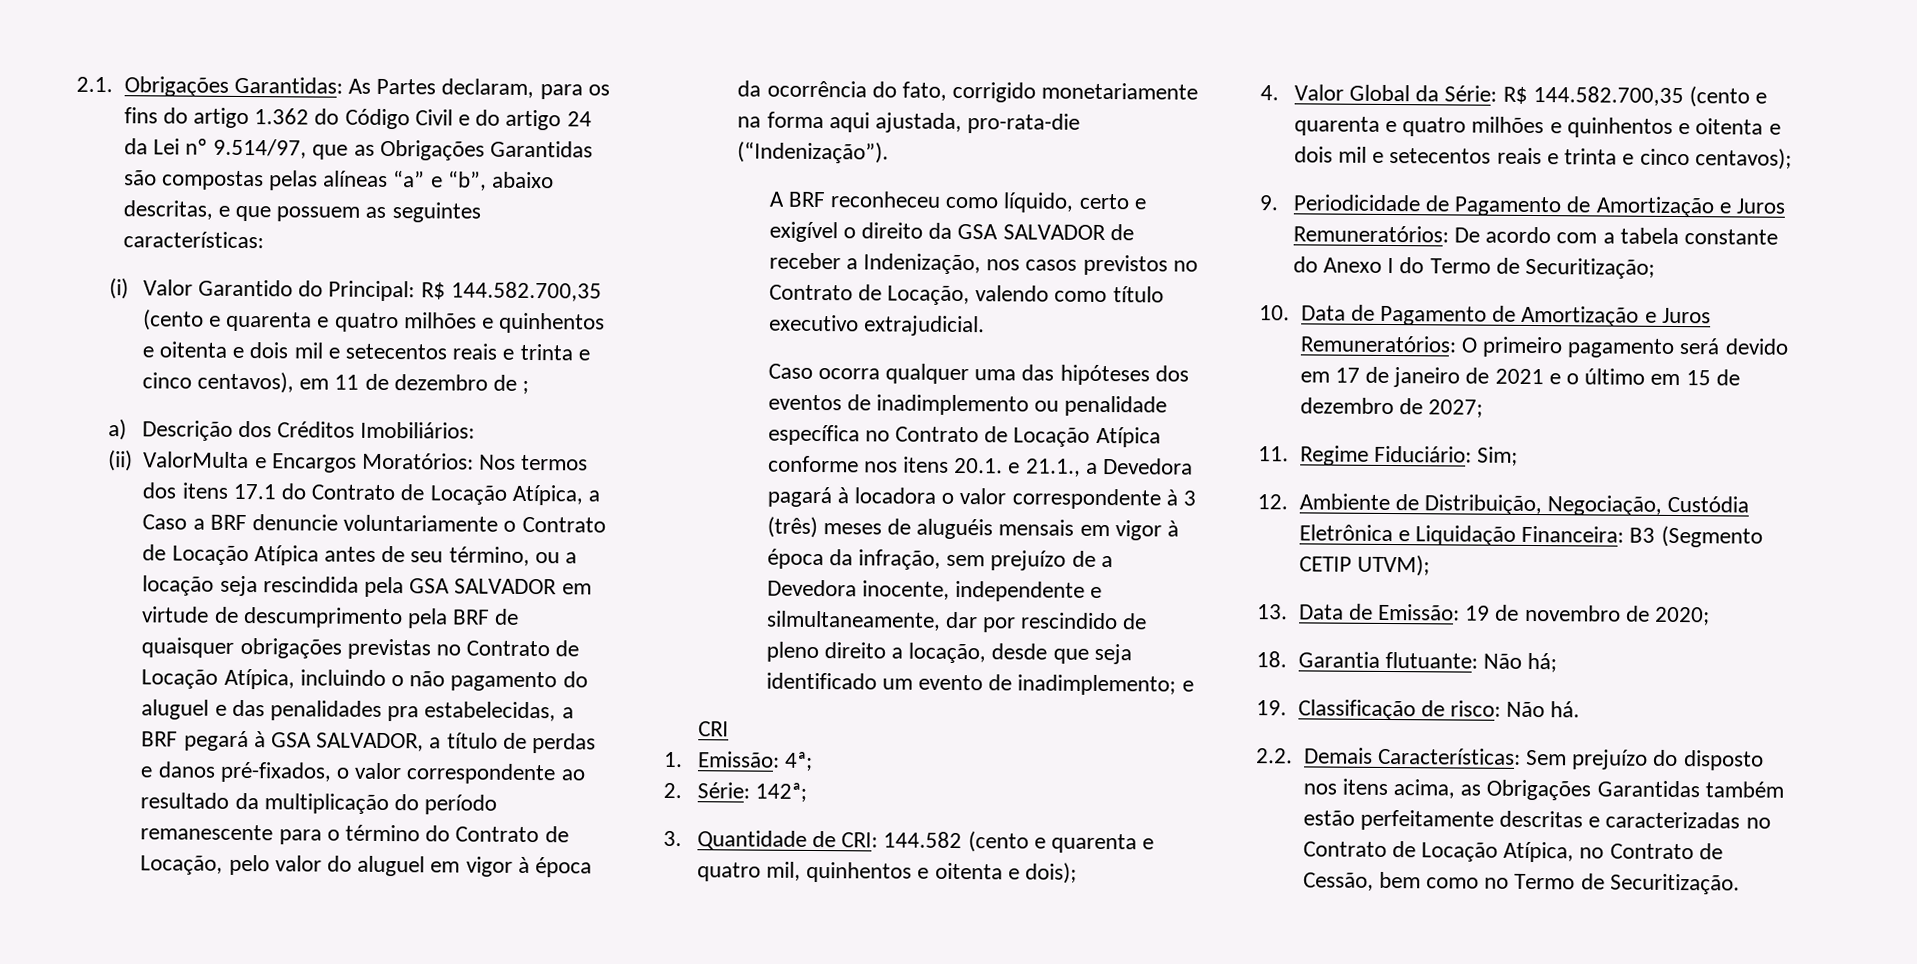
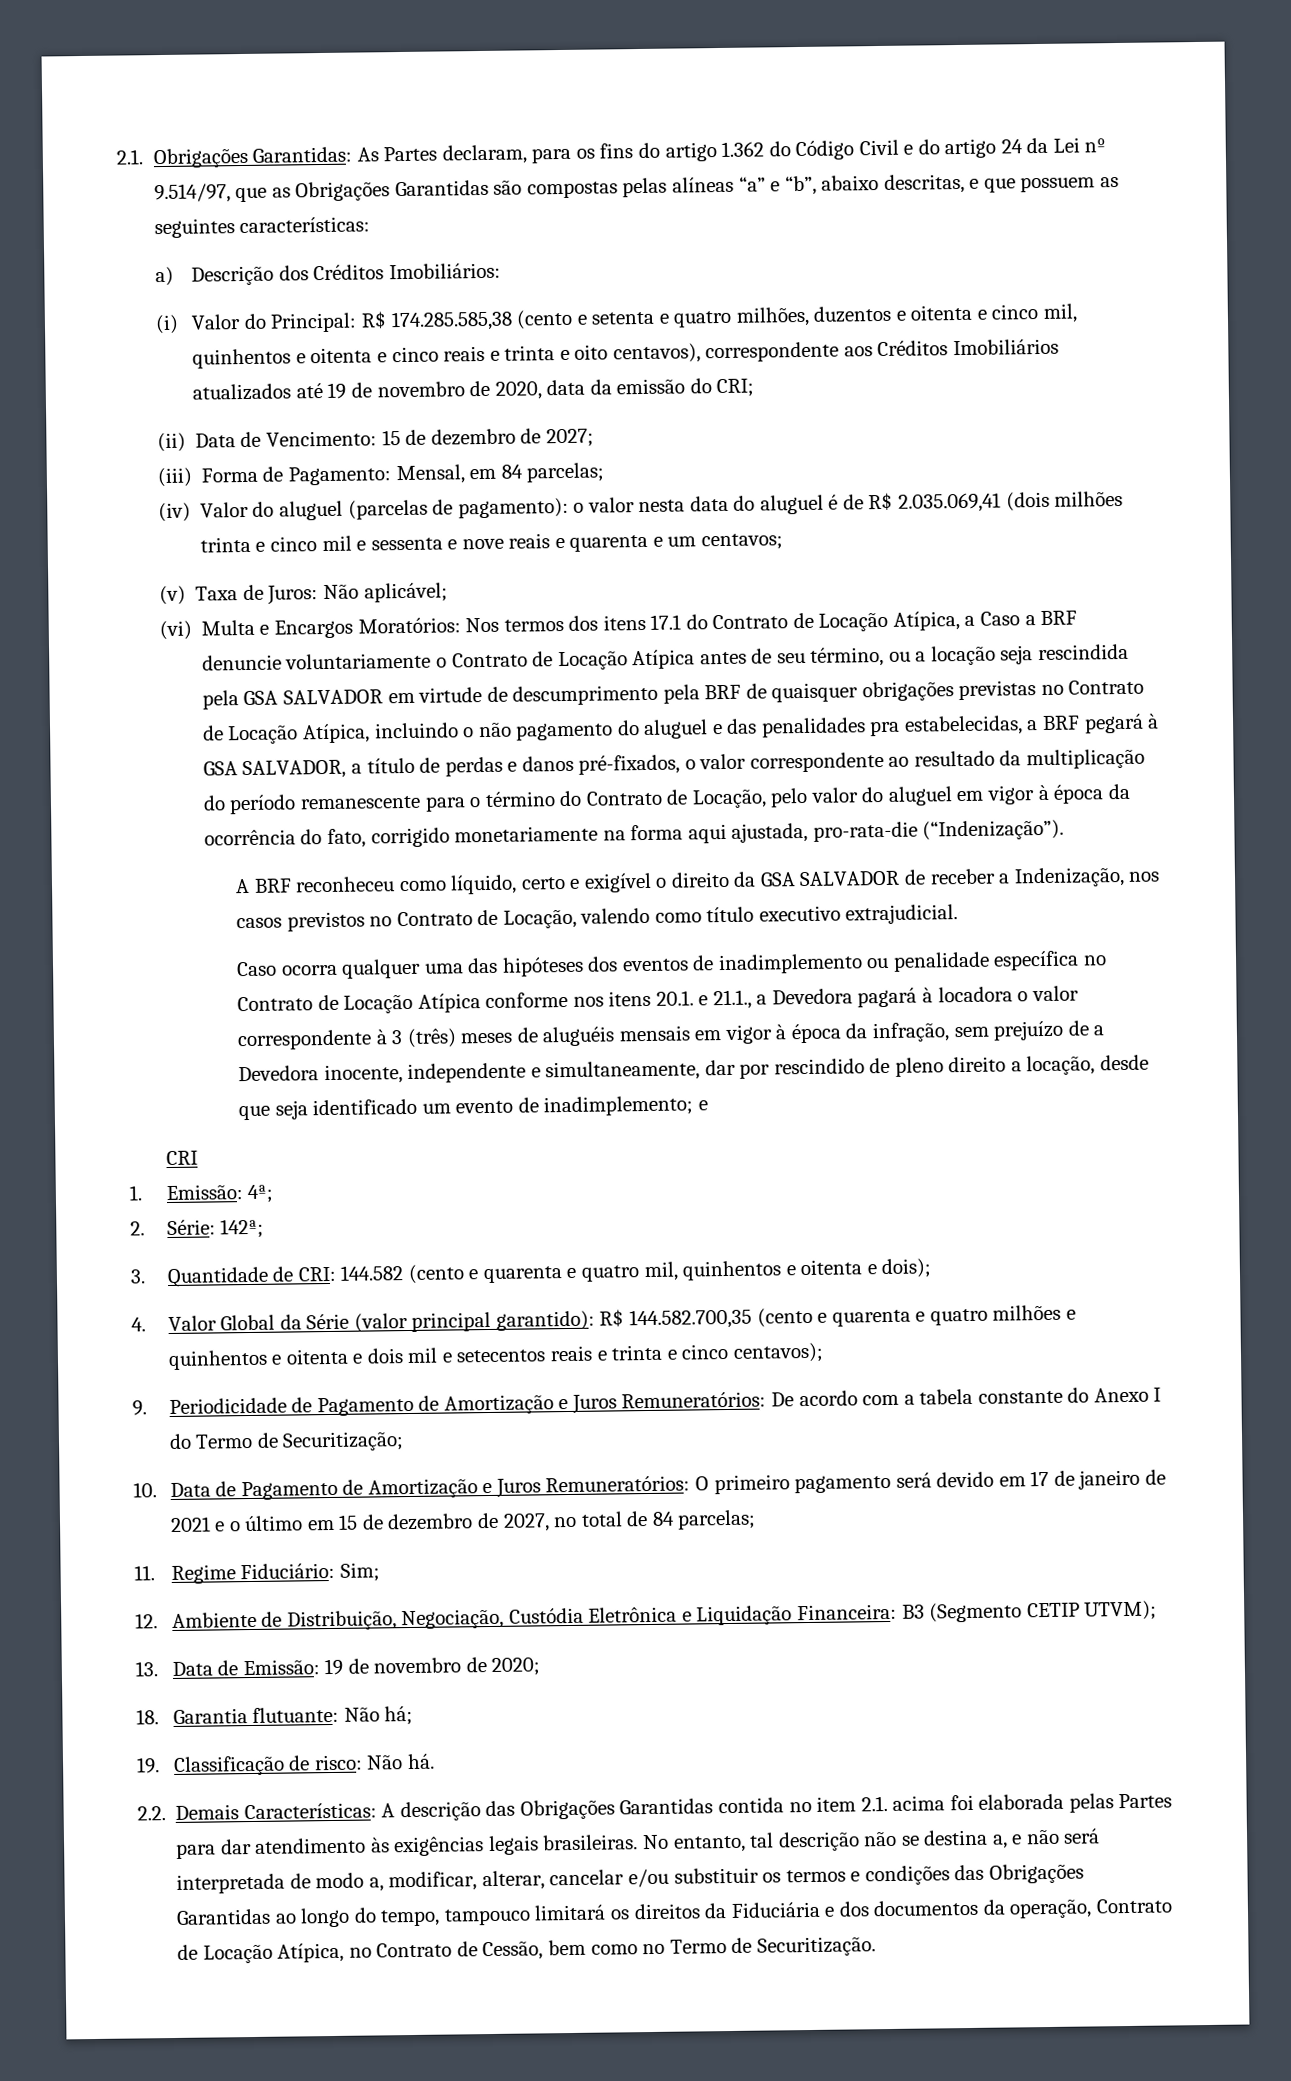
[108,278,602,302] [142,309,606,334] [141,341,590,361] [141,371,530,395] [107,419,476,441] [107,450,250,472] (i) Valor Garantido do Principal: R$ 144.582.700,35 (cento e quarenta e quatro milhões e quinhentos e oitenta e dois mil e setecentos reais e trinta e cinco centavos), em 11 de dezembro de ; // a) Descrição dos Créditos Imobiliários: // (ii) ValorMulta -> [154,262,501,287] [154,303,1078,335] [192,338,1059,369] [192,378,755,401] [156,428,594,453] [156,462,605,488] [157,490,1124,523] [199,533,783,553] [158,582,448,606] [158,619,255,641] a) Descrição dos Créditos Imobiliários: // (i) Valor do Principal: R$ 174.285.585,38 (cento e setenta e quatro milhões, duzentos e oitenta e cinco mil, quinhentos e oitenta e cinco reais e trinta e oito centavos), correspondente aos Créditos Imobiliários atualizados até 19 de novembro de 2020, data da emissão do CRI; // (ii) Data de Vencimento: 15 de dezembro de 2027; // (iii) Forma de Pagamento: Mensal, em 84 parcelas; // (iv) Valor do aluguel (parcelas de pagamento): o valor nesta data do aluguel é de R$ 2.035.069,41 (dois milhões trinta e cinco mil e sessenta e nove reais e quarenta e um centavos; // (v) Taxa de Juros: Não aplicável; // (vi) Multa
[765,610,941,631] silmultaneamente, -> [545,1060,701,1082] simultaneamente,
[1444,85,1498,102] Série: -> [306,1310,595,1333] Série (valor principal garantido):
[1427,399,1483,418] 2027; -> [502,1509,757,1532] 2027, no total de 84 parcelas;
[1525,749,1764,771] [1302,778,1784,801] [1302,809,1771,831] Sem prejuízo do disposto nos itens acima, as Obrigações Garantidas também estão perfeitamente descritas e caracterizadas no -> [381,1793,1173,1822] [176,1828,1101,1859] [176,1863,1084,1894] [176,1898,1093,1928] A descrição das Obrigações Garantidas contida no item 2.1. acima foi elaborada pelas Partes para dar atendimento às exigências legais brasileiras. No entanto, tal descrição não se destina a, e não será interpretada de modo a, modificar, alterar, cancelar e/ou substituir os termos e condições das Obrigações Garantidas ao longo do tempo, tampouco limitará os direitos da Fiduciária e dos documentos da operação,

